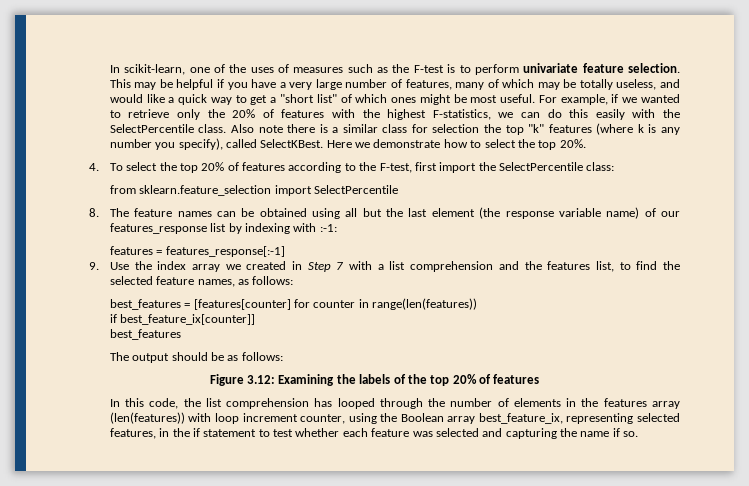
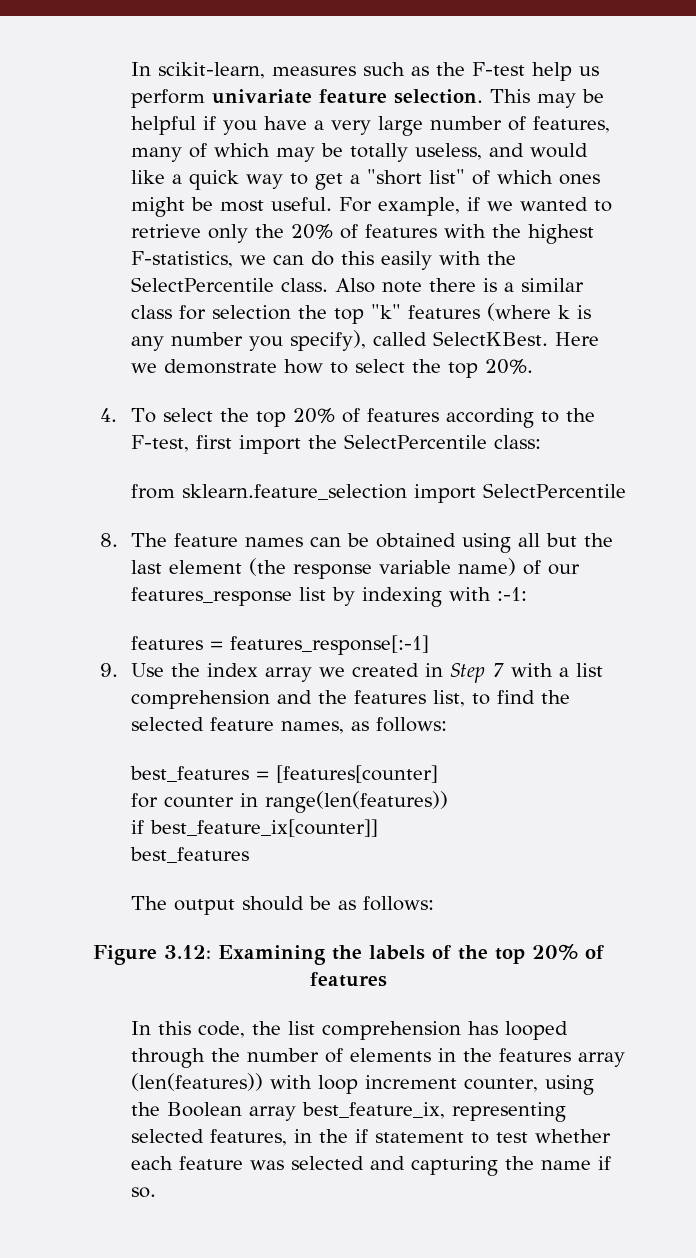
[189,64,289,73] one of the uses of -> (266, 70) none
[447,64,471,73] is to -> [532,62,600,81] help us
(291, 304) none -> (439, 774) //

